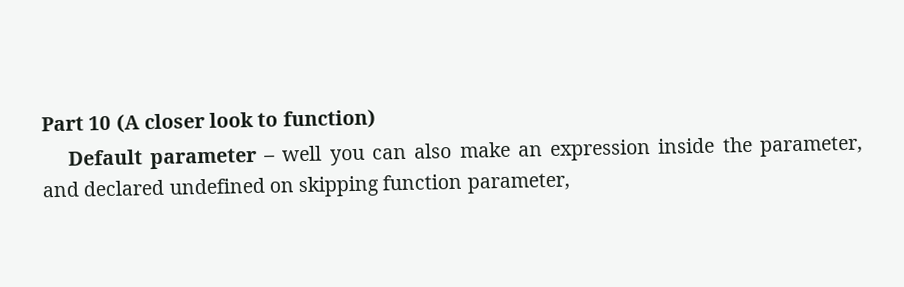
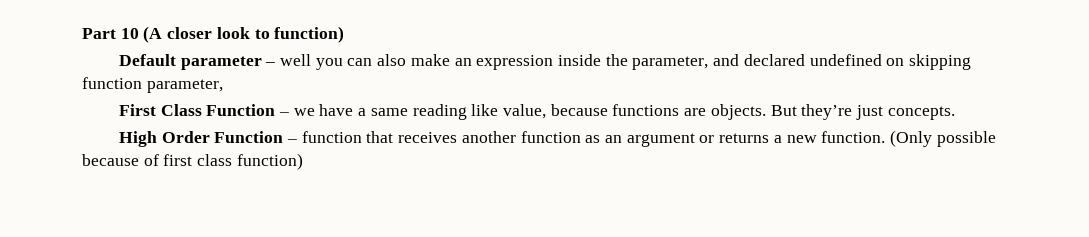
(570, 183) none -> [118,104,955,120] [118,130,996,147] [82,153,303,170] // First Class Function – we have a same reading like value, because functions are objects. But they’re just concepts. // High Order Function – function that receives another function as an argument or returns a new function. (Only possible because of first class function)

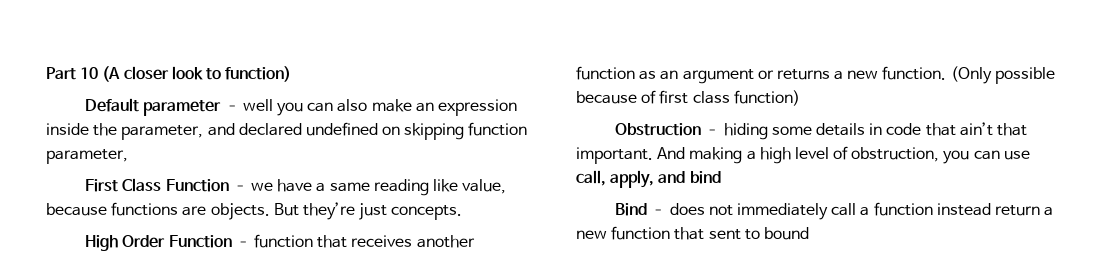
(303, 161) none -> [615,122,1027,140] [576,146,1030,164] [576,170,721,188] [615,202,1054,220] [576,226,809,240] // Obstruction – hiding some details in code that ain’t that important. And making a high level of obstruction, you can use call, apply, and bind // Bind – does not immediately call a function instead return a new function that sent to bound

